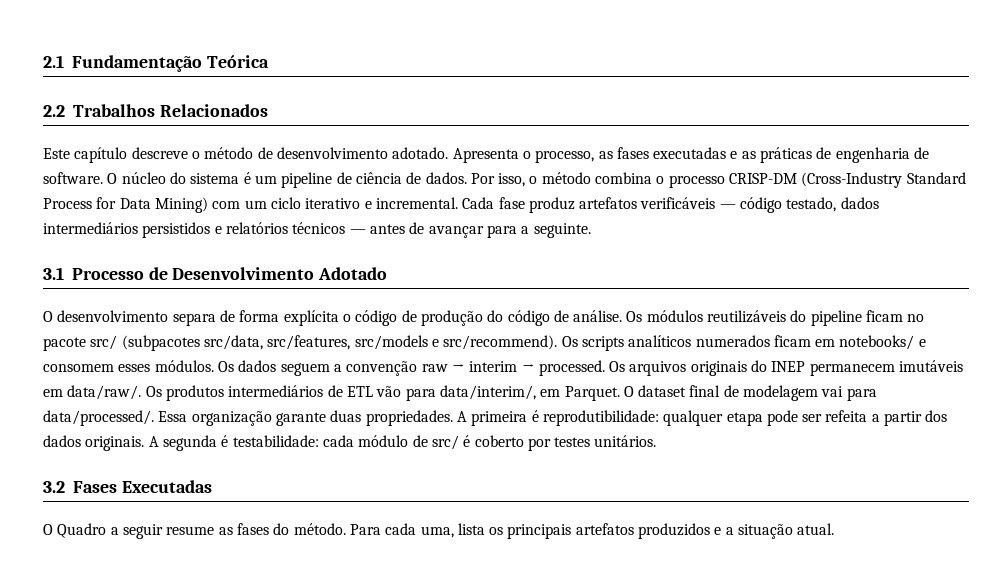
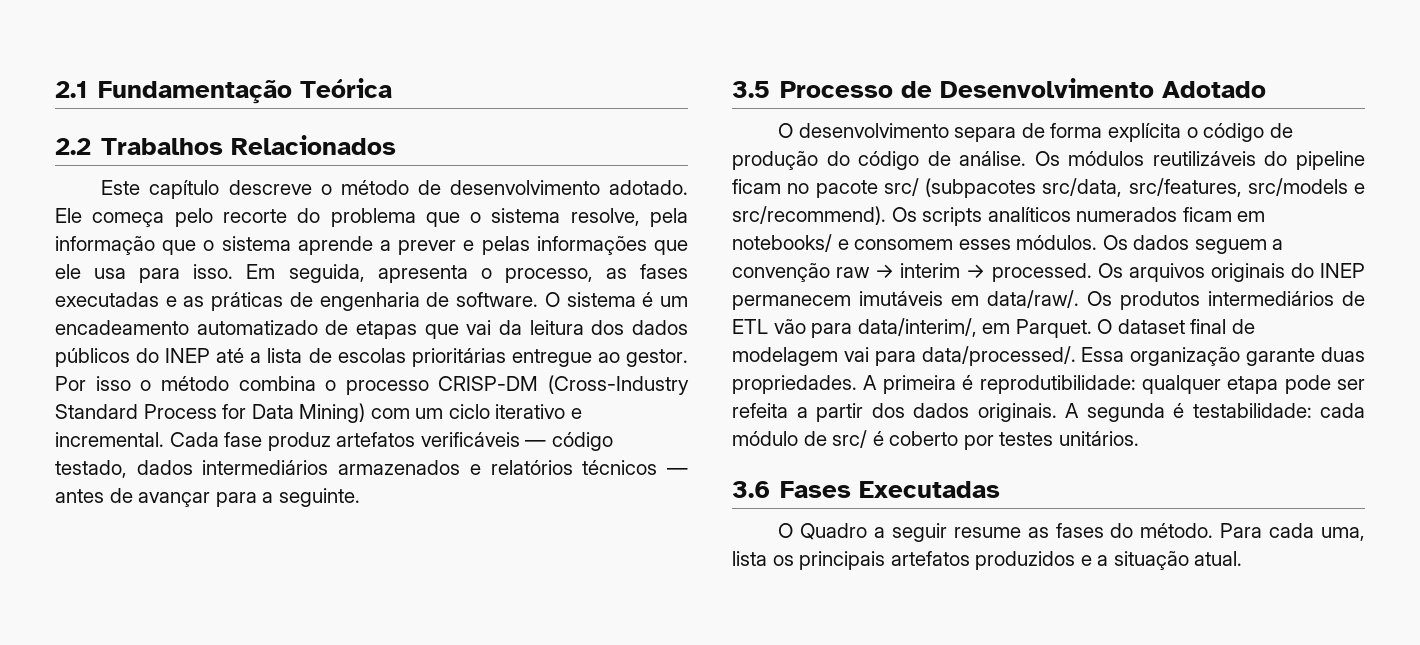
[452,148,519,163] Apresenta -> [55,208,688,227] [55,236,688,255] [55,264,468,283] Ele começa pelo recorte do problema que o sistema resolve, pela informação que o sistema aprende a prever e pelas informações que ele usa para isso. Em seguida, apresenta
[121,172,186,184] núcleo do -> (560, 299) none
[281,172,526,188] pipeline de ciência de dados. Por isso, -> [55,320,688,339] [55,348,688,367] [55,376,131,391] encadeamento automatizado de etapas que vai da leitura dos dados públicos do INEP até a lista de escolas prioritárias entregue ao gestor. Por isso
[142,222,211,238] persistidos -> [338,460,461,475] armazenados
[43,267,64,280] 3.1 -> [732,81,770,98] 3.5
[43,481,65,493] 3.2 -> [732,481,770,498] 3.6

